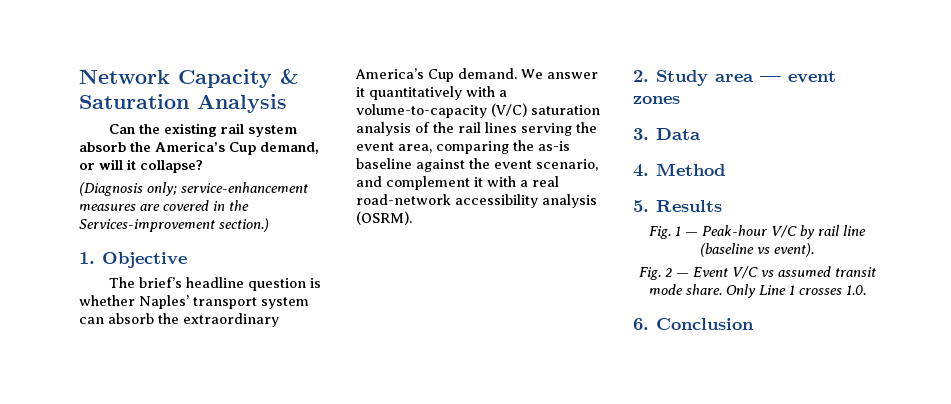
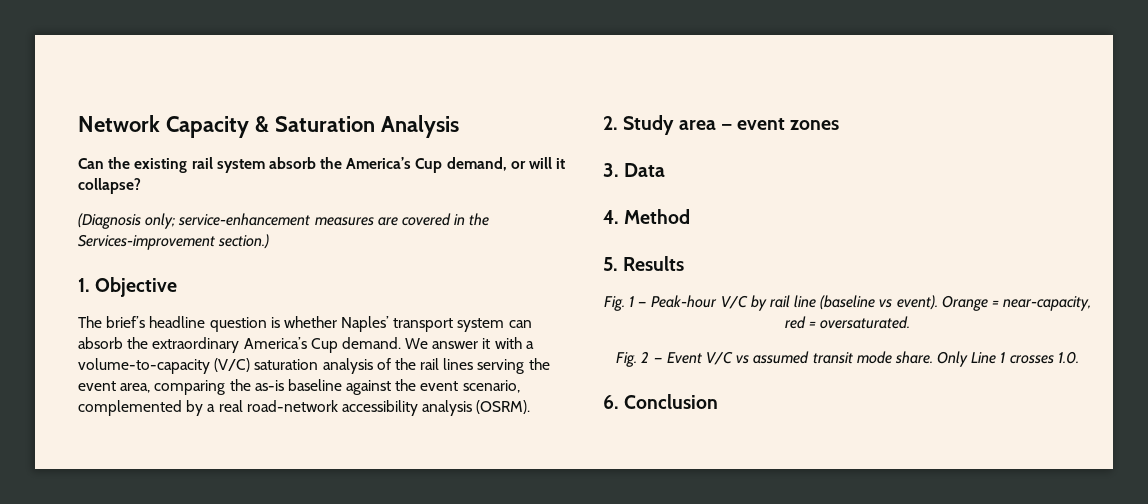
[369,86,462,100] quantitatively -> (491, 343) none
[356,176,516,190] and complement it with -> [78,400,204,416] complemented by
(814, 250) none -> [941,295,1092,311] [784,316,911,329] Orange = near-capacity, red = oversaturated.

